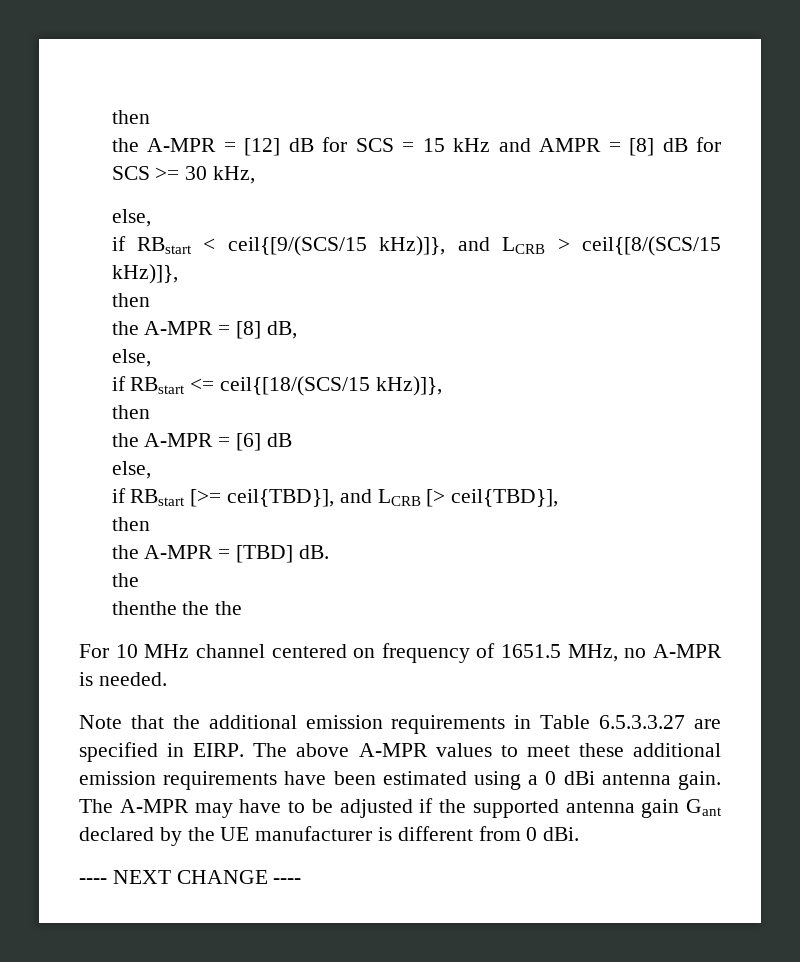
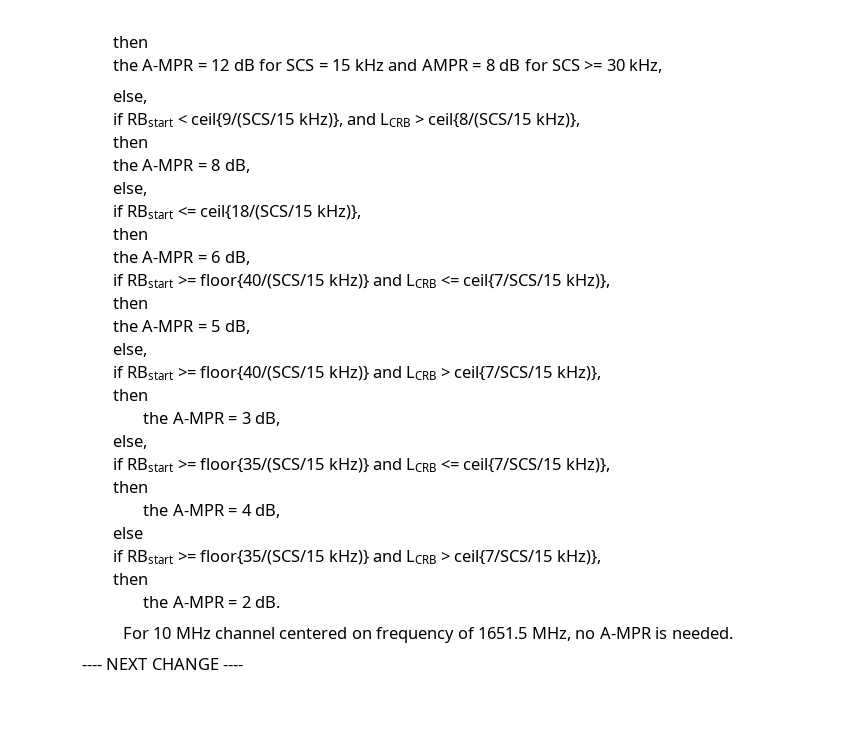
[111,110,150,124] [111,138,281,156] then // the A-MPR = [12] -> [112,36,148,48] [112,59,230,71] then // the A-MPR = 12
[629,138,655,156] [8] -> [485,59,495,71] 8
[227,236,721,256] [111,264,178,284] [111,293,150,307] [111,321,261,339] ceil{[9/(SCS/15 kHz)]}, and LCRB > ceil{[8/(SCS/15 kHz)]}, // then // the A-MPR = [8] -> [191,113,580,128] [112,136,148,148] [112,159,221,171] ceil{9/(SCS/15 kHz)}, and LCRB > ceil{8/(SCS/15 kHz)}, // then // the A-MPR = 8
[219,376,442,396] [111,405,150,419] [111,433,292,451] [111,461,151,479] [111,488,559,507] [111,517,150,531] [111,545,329,563] [111,573,139,587] [111,601,243,615] ceil{[18/(SCS/15 kHz)]}, // then // the A-MPR = [6] dB // else, // if RBstart [>= ceil{TBD}], and LCRB [> ceil{TBD}], // then // the A-MPR = [TBD] dB. // the // thenthe the the -> [200,205,361,220] [112,228,148,240] [112,251,250,265] [112,274,610,289] [112,297,148,309] [112,320,250,334] [112,343,147,357] [112,366,601,381] [112,389,148,401] [143,412,281,426] [112,435,147,449] [112,458,610,473] [112,481,148,493] [143,504,281,518] [112,527,143,539] [112,550,601,565] [112,573,148,585] [143,596,281,608] ceil{18/(SCS/15 kHz)}, // then // the A-MPR = 6 dB, // if RBstart >= floor{40/(SCS/15 kHz)} and LCRB <= ceil{7/SCS/15 kHz)}, // then // the A-MPR = 5 dB, // else, // if RBstart >= floor{40/(SCS/15 kHz)} and LCRB > ceil{7/SCS/15 kHz)}, // then // the A-MPR = 3 dB, // else, // if RBstart >= floor{35/(SCS/15 kHz)} and LCRB <= ceil{7/SCS/15 kHz)}, // then // the A-MPR = 4 dB, // else // if RBstart >= floor{35/(SCS/15 kHz)} and LCRB > ceil{7/SCS/15 kHz)}, // then // the A-MPR = 2 dB.
[79,715,722,734] [79,742,722,762] [79,771,721,790] [79,798,722,818] [79,826,580,846] // Note that the additional emission requirements in Table 6.5.3.3.27 are specified in EIRP. The above A-MPR values to meet these additional emission requirements have been estimated using a 0 dBi antenna gain. The A-MPR may have to be adjusted if the supported antenna gain Gant declared by the UE manufacturer is different from 0 dBi. -> (733, 633) none

